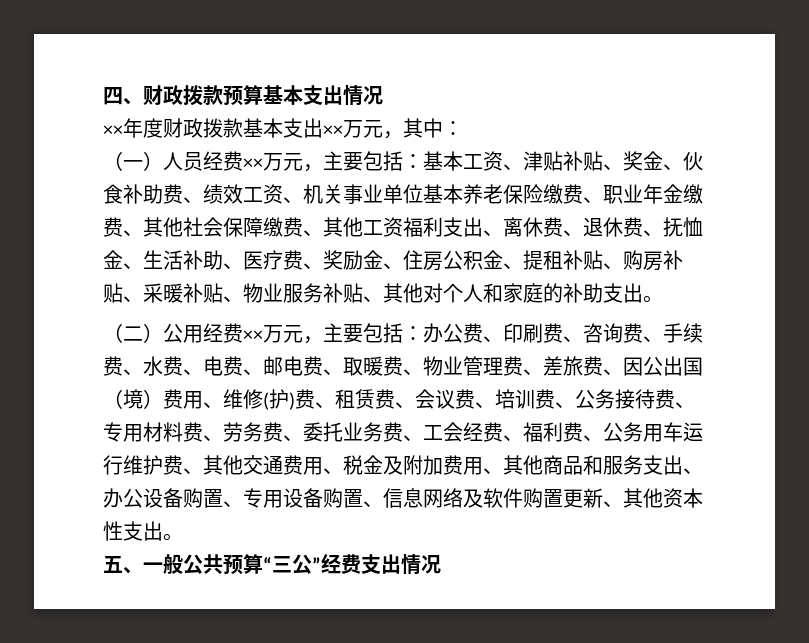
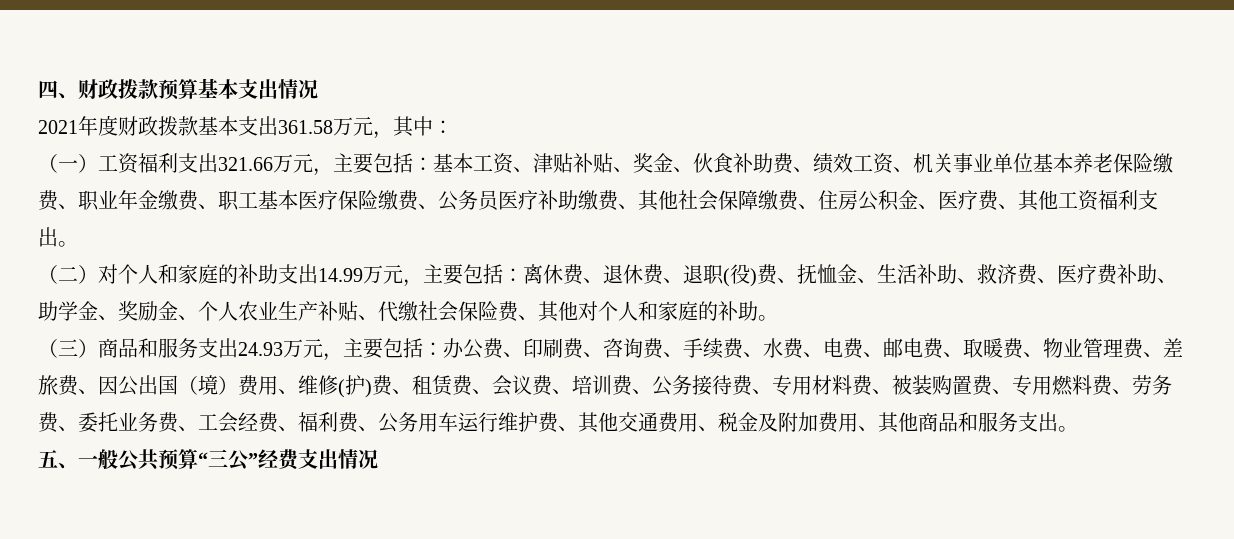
[103,125,123,136] ×× -> [38,120,78,134] 2021
[323,125,343,136] ×× -> [278,120,333,134] 361.58
[163,151,263,171] 人员经费×× -> [98,153,273,174] 工资福利支出321.66
(143, 233) none -> [218,190,638,211] 职工基本医疗保险缴费、公务员医疗补助缴费、
[323,217,623,237] 其他工资福利支出、离休费、退休 -> [818,190,1158,211] [38,227,78,247] [38,264,757,287] 住房公积金、医疗费、其他工资福利支出。 // （二）对个人和家庭的补助支出14.99万元，主要包括：离休费、退休费、退职(役)
[243,250,683,271] [103,283,363,303] 医疗费、奖励金、住房公积金、提租补贴、购房补贴、采暖补贴、物业服务补贴 -> [977,264,1177,285] [38,301,519,322] 救济费、医疗费补助、助学金、奖励金、个人农业生产补贴、代缴社会保险费
[603,283,663,303] [103,323,263,343] 支出。 // （二）公用经费×× -> [758,315,778,321] [38,338,283,358] 。 // （三）商品和服务支出24.93
(223, 438) none -> [892,375,1132,396] 被装购置费、专用燃料费、
[683,468,703,474] [103,488,703,508] [103,521,163,541] 、办公设备购置、专用设备购置、信息网络及软件购置更新、其他资本性支出 -> (1058, 422) none

